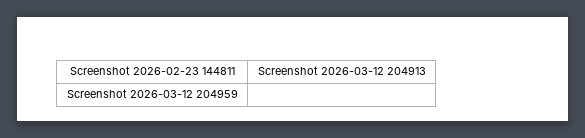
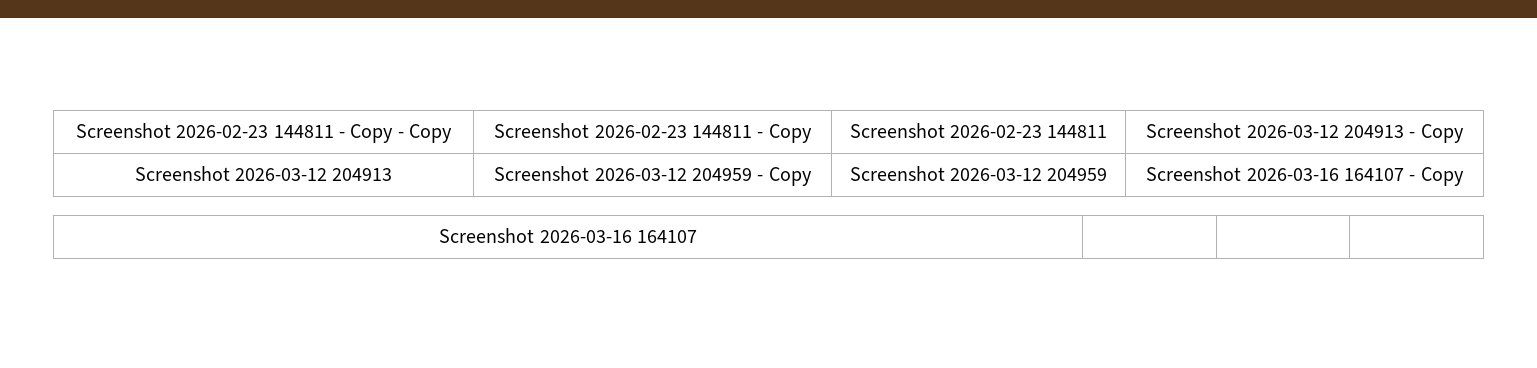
[69,66,235,75] [257,66,426,75] [66,89,238,98] Screenshot 2026-02-23 144811 | Screenshot 2026-03-12 204913 // Screenshot 2026-03-12 204959 -> [75,123,453,143] [494,123,812,143] [849,123,1108,138] [1146,123,1464,143] [134,166,393,181] [494,166,812,186] [849,166,1108,181] [1146,166,1464,186] [439,228,697,243] Screenshot 2026-02-23 144811 - Copy - Copy | Screenshot 2026-02-23 144811 - Copy | Screenshot 2026-02-23 144811 | Screenshot 2026-03-12 204913 - Copy // Screenshot 2026-03-12 204913 | Screenshot 2026-03-12 204959 - Copy | Screenshot 2026-03-12 204959 | Screenshot 2026-03-16 164107 - Copy // Screenshot 2026-03-16 164107 | |

